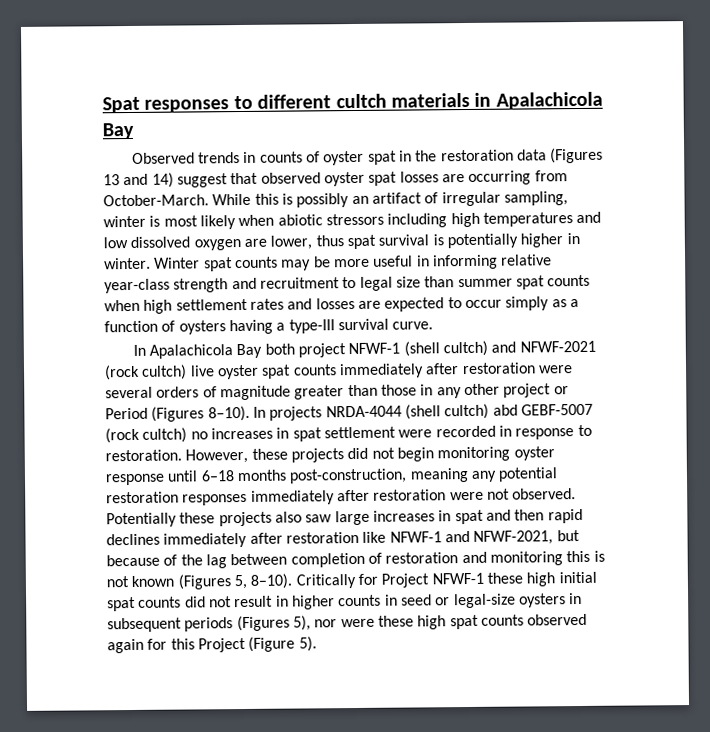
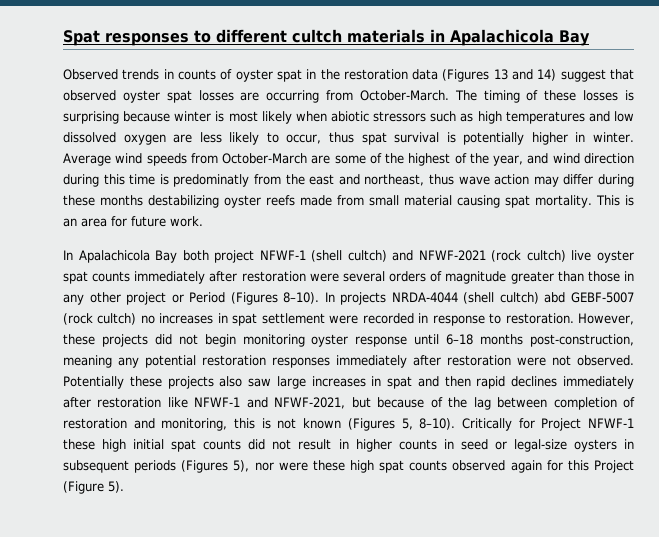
[212,191,568,208] While this is possibly an artifact of irregular sampling, -> [454,90,634,103] [63,111,171,124] The timing of these losses is surprising because
[387,213,448,228] including -> [430,111,474,122] such as
[270,235,313,250] lower, -> [199,132,322,145] less likely to occur,
[154,254,553,272] [104,274,591,294] [104,296,579,314] [104,318,434,335] Winter spat counts may be more useful in informing relative year-class strength and recruitment to legal size than summer spat counts when high settlement rates and losses are expected to occur simply as a function of oysters having a type-III survival curve. -> [63,153,634,166] [63,174,635,187] [63,195,634,208] [63,216,203,227] Average wind speeds from October-March are some of the highest of the year, and wind direction during this time is predominatly from the east and northeast, thus wave action may differ during these months destabilizing oyster reefs made from small material causing spat mortality. This is an area for future work.
[489,551,563,566] monitoring -> [161,418,228,431] monitoring,

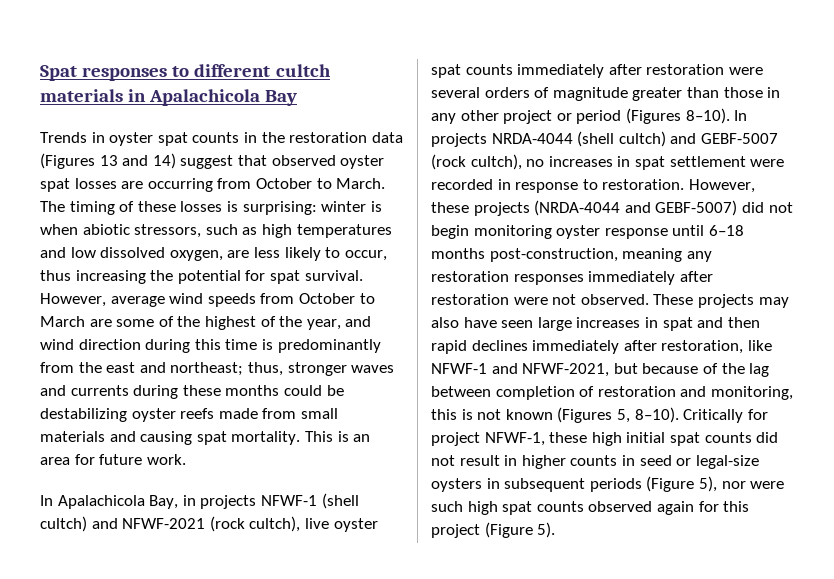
[63,69,302,82] Observed trends in counts of oyster spat -> [40,132,240,146] Trends in oyster spat counts
[359,90,449,101] October-March. -> [255,178,386,189] October to March.
[63,111,292,124] surprising because winter is most likely -> [242,201,382,215] surprising: winter is
[373,111,427,122] stressors -> [134,224,202,238] stressors,
[123,134,166,145] oxygen -> [169,250,223,261] oxygen,
[361,132,635,145] [63,153,308,166] spat survival is potentially higher in winter. Average wind speeds from October-March -> [75,270,363,284] [40,293,375,307] [40,316,85,327] increasing the potential for spat survival. However, average wind speeds from October to March
[173,174,250,187] predominatly -> [277,339,381,353] predominantly
[364,174,594,187] northeast, thus wave action may differ -> [170,362,395,376] [40,385,129,396] northeast; thus, stronger waves and currents
(144, 200) none -> [283,385,344,396] could be
[404,195,453,206] material -> [40,431,136,442] materials and
[155,250,255,263] Bay both project -> [149,495,257,509] Bay, in projects
[526,250,566,262] cultch) -> [249,516,301,532] cultch),
[189,292,226,303] Period -> [576,110,622,124] period
[544,292,566,303] abd -> [670,133,697,144] and
[97,313,137,325] cultch) -> [470,154,522,170] cultch),
(148, 340) none -> [534,200,738,216] (NRDA-4044 and GEBF-5007)
[145,355,196,368] potential -> (712, 256) none
[63,376,272,389] Potentially these projects also saw -> [653,294,789,308] [431,317,534,328] These projects may also have seen
[97,397,162,408] restoration -> [661,340,744,354] restoration,
[541,418,634,431] Project NFWF-1 -> [431,432,545,446] project NFWF-1,
[181,460,229,473] (Figures -> [646,476,695,492] (Figure
[312,460,345,471] these -> [431,501,463,512] such
[594,460,635,473] Project -> [431,524,480,538] project

